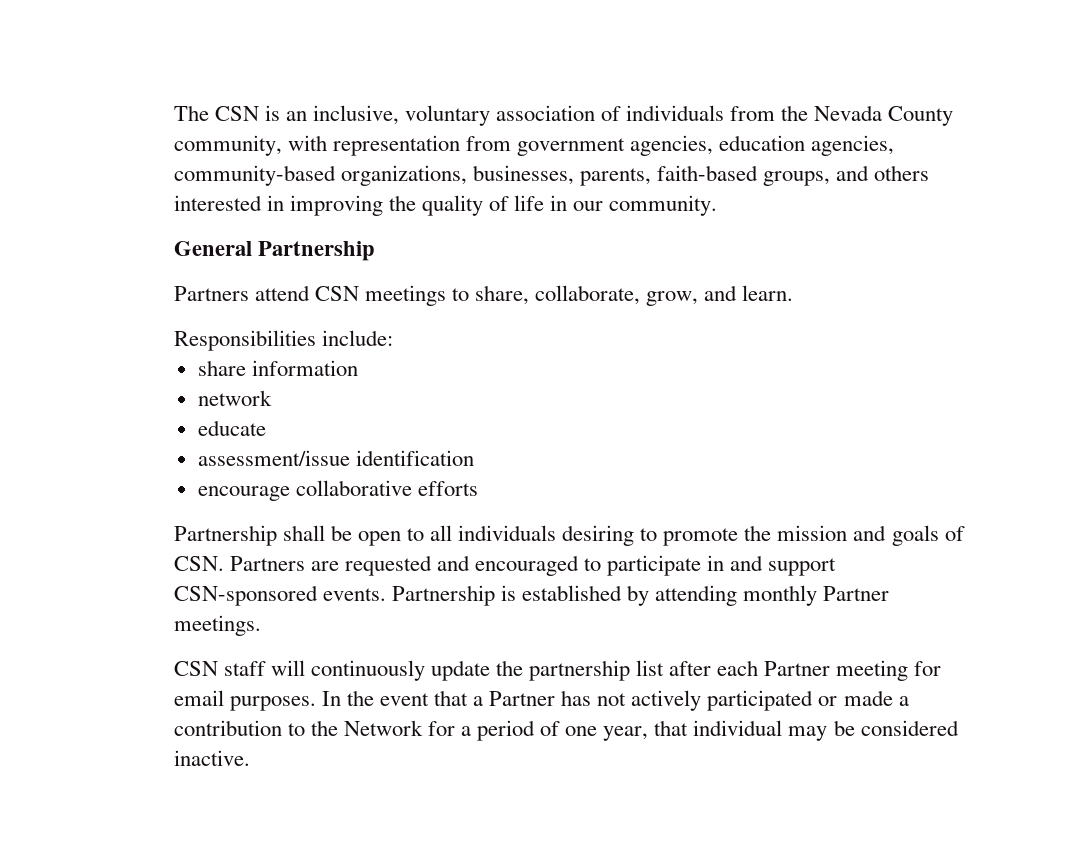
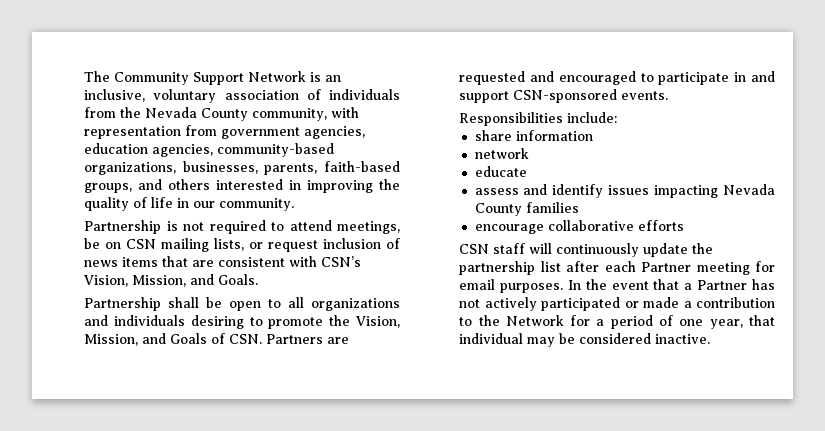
[214,106,259,121] CSN -> [114,71,307,85] Community Support Network
[173,241,375,261] [173,285,794,306] [173,330,393,351] [198,360,359,376] [198,390,273,406] [198,420,267,436] [198,450,475,466] [198,480,479,501] General Partnership // Partners attend CSN meetings to share, collaborate, grow, and learn. // Responsibilities include: // share information // network // educate // assessment/issue identification // encourage collaborative efforts -> [84,220,400,234] [84,238,401,252] [84,256,362,267] [84,274,259,287] Partnership is not required to attend meetings, be on CSN mailing lists, or request inclusion of news items that are consistent with CSN’s Vision, Mission, and Goals.
(452, 533) none -> [311,298,400,311] [84,315,109,326] organizations and
[777,525,939,546] mission and goals -> [356,316,401,328] [84,333,208,346] Vision, Mission, and Goals
[391,585,890,606] [173,615,261,636] Partnership is established by attending monthly Partner meetings. -> [459,112,618,126] [474,130,593,141] [474,148,529,159] [474,166,527,177] [474,184,775,198] [474,202,579,216] [474,220,684,234] // Responsibilities include: // share information // network // educate // assess and identify issues impacting Nevada County families // encourage collaborative efforts

